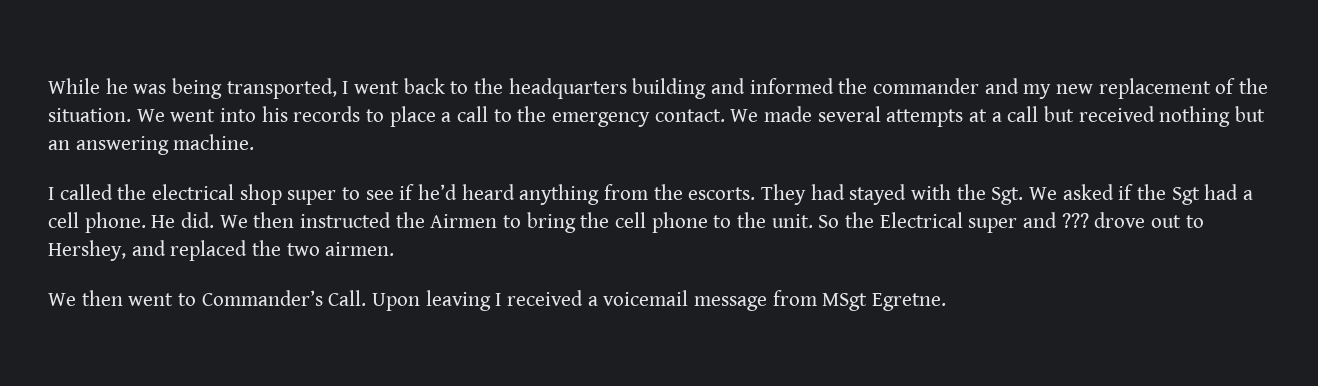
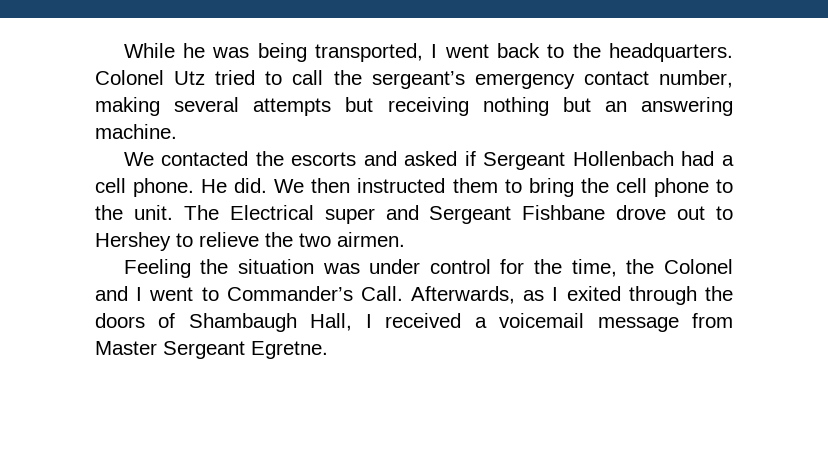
[508,78,1269,99] [48,106,1155,127] headquarters building and informed the commander and my new replacement of the situation. We went into his records to place a call to the emergency contact. We made several attempts at a call but received -> [609,43,734,62] [95,70,733,89] [95,97,469,116] headquarters. Colonel Utz tried to call the sergeant’s emergency contact number, making several attempts but receiving
[48,184,1200,205] I called the electrical shop super to see if he’d heard anything from the escorts. They had stayed with the Sgt. We asked if the Sgt -> [123,151,674,170] We contacted the escorts and asked if Sergeant Hollenbach
[395,212,498,228] the Airmen -> [452,178,498,193] them
[818,212,875,228] So the -> [183,205,219,220] The
[1061,213,1089,228] ??? -> [429,205,606,224] Sergeant Fishbane
[48,240,248,261] Hershey, and replaced -> [95,232,259,251] Hershey to relieve
[48,290,491,311] We then went to Commander’s Call. Upon leaving -> [123,259,733,278] [95,286,733,305] [95,313,353,332] Feeling the situation was under control for the time, the Colonel and I went to Commander’s Call. Afterwards, as I exited through the doors of Shambaugh Hall,
[822,293,868,311] MSgt -> [95,341,245,359] Master Sergeant

